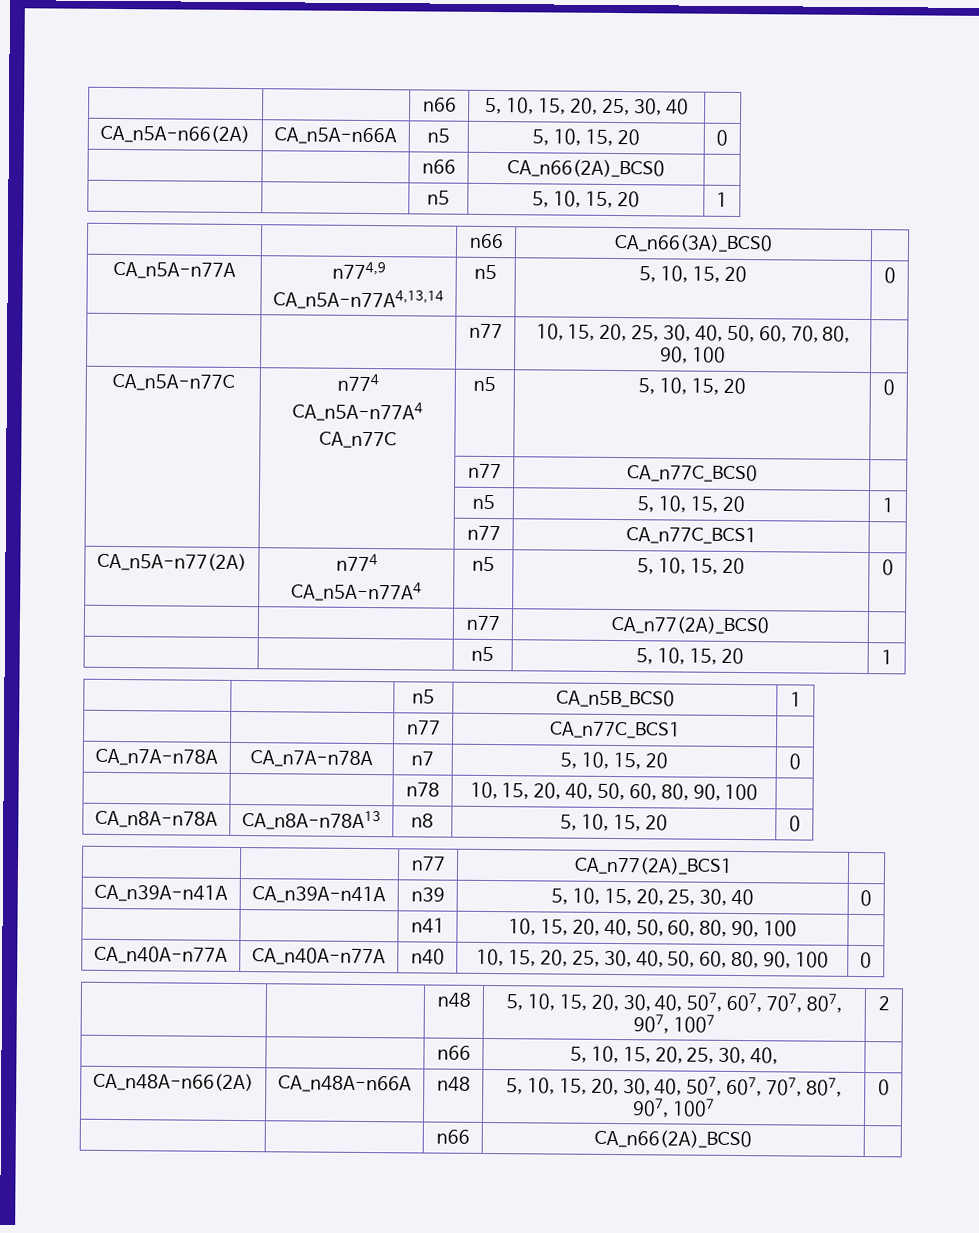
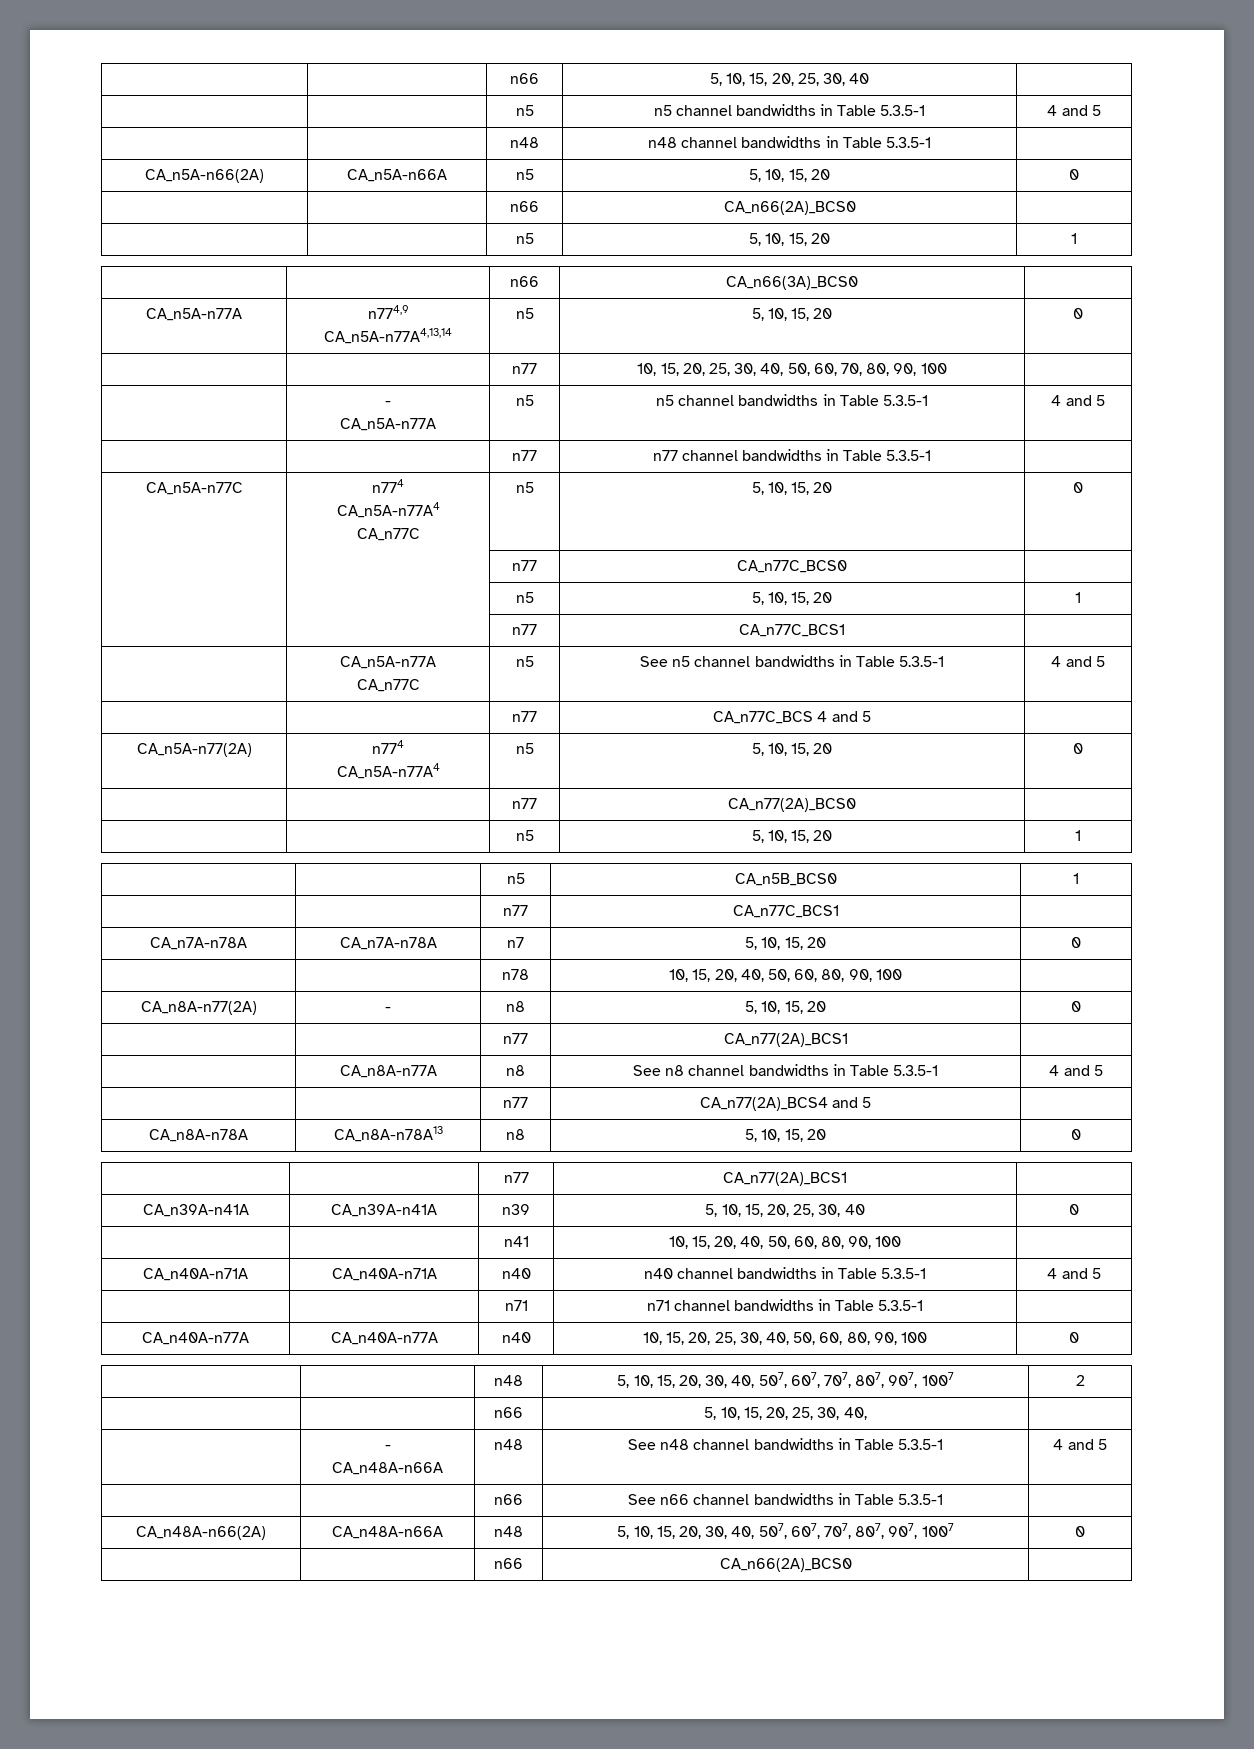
(689, 106) none -> [515,105,534,116] [653,104,926,116] [1047,105,1101,116] [510,137,539,148] [648,136,931,148] // | | n5 | n5 channel bandwidths in Table 5.3.5-1 | 4 and 5 // | | n48 | n48 channel bandwidths in Table 5.3.5-1 |
(726, 354) none -> [385,401,391,406] [340,418,436,431] [515,395,534,406] [656,394,928,406] [1051,395,1105,406] [512,450,537,461] [652,449,932,461] // | - // CA_n5A-n77A | n5 | n5 channel bandwidths in Table 5.3.5-1 | 4 and 5 // | | n77 | n77 channel bandwidths in Table 5.3.5-1 |
(757, 535) none -> [340,656,436,669] [356,679,420,692] [515,656,534,667] [639,655,945,667] [1051,656,1105,667] [512,711,537,722] [713,711,871,724] // | CA_n5A-n77A // CA_n77C | n5 | See n5 channel bandwidths in Table 5.3.5-1 | 4 and 5 // | | n77 | CA_n77C_BCS 4 and 5 |
(759, 792) none -> [140,1001,257,1015] [385,1007,391,1012] [506,1001,525,1012] [745,1001,826,1014] [1071,1001,1081,1012] [503,1033,528,1044] [723,1033,848,1047] [339,1065,437,1078] [506,1065,525,1076] [632,1064,939,1076] [1049,1065,1103,1076] [503,1097,528,1108] [699,1097,872,1111] // CA_n8A-n77(2A) | - | n8 | 5, 10, 15, 20 | 0 // | | n77 | CA_n77(2A)_BCS1 | // | CA_n8A-n77A | n8 | See n8 channel bandwidths in Table 5.3.5-1 | 4 and 5 // | | n77 | CA_n77(2A)_BCS4 and 5 |
(797, 928) none -> [143,1268,248,1281] [331,1268,437,1281] [501,1268,531,1279] [643,1267,927,1279] [1047,1268,1101,1279] [504,1300,528,1311] [646,1299,924,1311] // CA_n40A-n71A | CA_n40A-n71A | n40 | n40 channel bandwidths in Table 5.3.5-1 | 4 and 5 // | | n71 | n71 channel bandwidths in Table 5.3.5-1 |
(779, 1056) none -> [384,1445,391,1450] [332,1462,443,1475] [494,1439,523,1450] [627,1438,944,1450] [1053,1439,1107,1450] [494,1494,523,1505] [627,1493,944,1505] // | - // CA_n48A-n66A | n48 | See n48 channel bandwidths in Table 5.3.5-1 | 4 and 5 // | | n66 | See n66 channel bandwidths in Table 5.3.5-1 |

